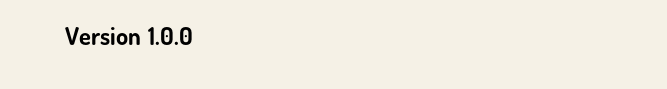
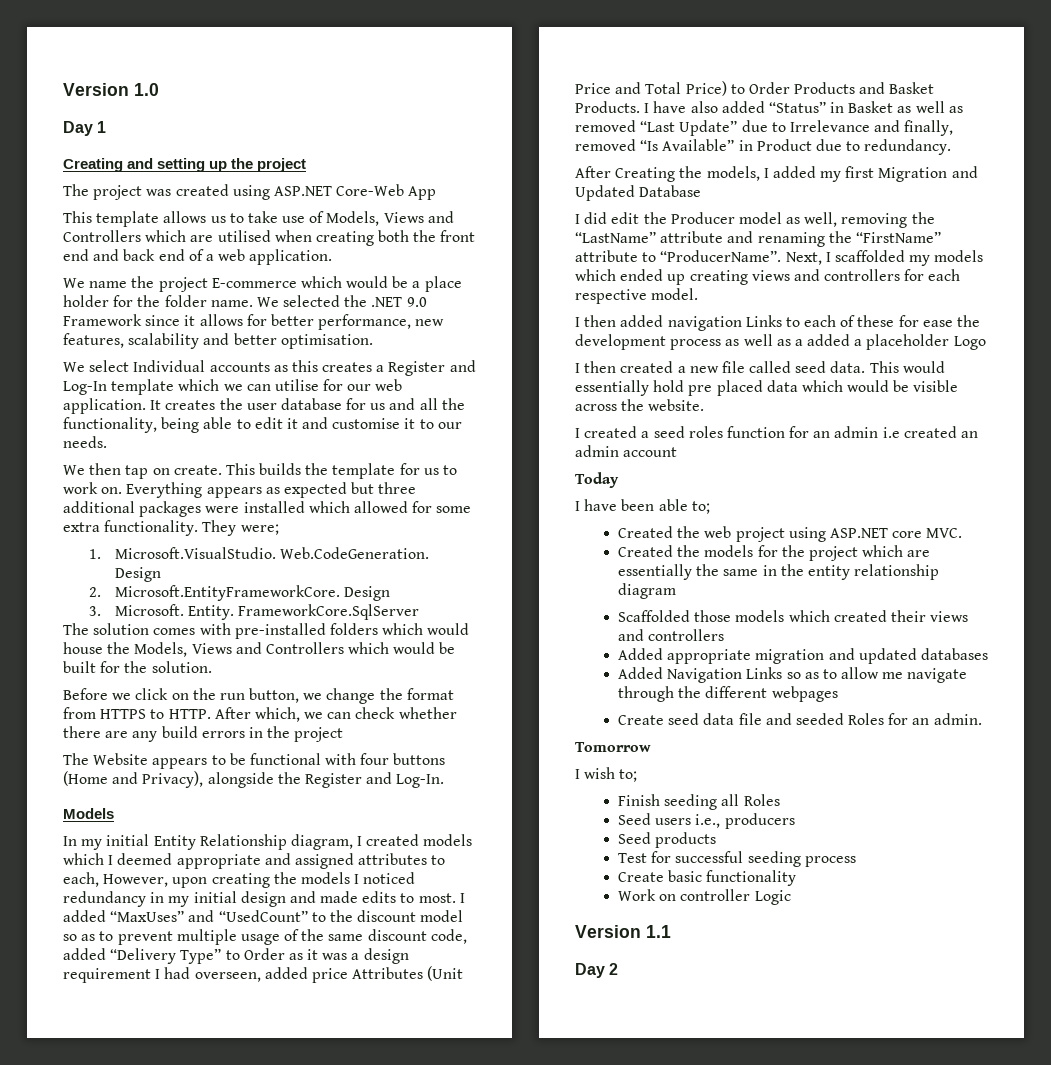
[65,27,193,45] Version 1.0.0 -> [63,83,159,96] [63,121,107,136] [63,158,307,172] [63,184,437,200] [63,211,454,227] [63,230,476,246] [63,249,333,265] [63,276,462,292] [63,295,427,307] [63,314,445,330] [63,333,373,349] [63,360,476,376] [63,379,403,395] [63,398,465,414] [63,417,462,433] [63,436,107,448] [63,463,458,479] [63,482,417,498] [63,501,472,517] [63,520,279,536] [88,547,430,559] [114,567,161,582] [88,585,391,601] [88,604,420,620] [63,623,470,639] [63,642,456,657] [63,661,212,673] [63,688,454,704] [63,707,457,722] [63,726,344,742] [63,753,446,769] [63,771,445,788] [63,808,114,819] [63,834,473,850] [63,853,446,869] [63,872,416,888] [63,891,465,907] [63,910,464,922] [63,929,467,945] [63,948,409,964] [63,966,464,983] [575,81,935,96] [575,101,963,113] [575,120,954,136] [575,139,952,155] [575,166,978,182] [575,185,702,201] [575,212,935,228] [575,231,941,247] [575,250,984,266] [575,269,961,285] [575,288,699,304] [575,315,981,331] [575,334,986,350] [575,361,945,373] [575,380,959,396] [575,399,705,411] [575,426,979,438] [575,445,678,457] [575,472,619,488] [575,499,710,514] [617,526,963,542] [617,545,931,561] [617,564,940,580] [617,583,676,599] [617,610,969,622] [617,629,725,641] [617,648,988,664] [617,667,968,683] [617,686,838,702] [617,713,982,725] [575,742,651,752] [575,767,638,782] [617,794,780,810] [617,813,795,829] [617,832,717,848] [617,851,856,867] [617,870,797,886] [617,889,791,905] [575,925,671,938] [575,963,619,978] Version 1.0 // Day 1 // Creating and setting up the project // The project was created using ASP.NET Core-Web App // This template allows us to take use of Models, Views and Controllers which are utilised when creating both the front end and back end of a web application. // We name the project E-commerce which would be a place holder for the folder name. We selected the .NET 9.0 Framework since it allows for better performance, new features, scalability and better optimisation. // We select Individual accounts as this creates a Register and Log-In template which we can utilise for our web application. It creates the user database for us and all the functionality, being able to edit it and customise it to our needs. // We then tap on create. This builds the template for us to work on. Everything appears as expected but three additional packages were installed which allowed for some extra functionality. They were; // 1. Microsoft.VisualStudio. Web.CodeGeneration. Design // 2. Microsoft.EntityFrameworkCore. Design // 3. Microsoft. Entity. FrameworkCore.SqlServer // The solution comes with pre-installed folders which would house the Models, Views and Controllers which would be built for the solution. // Before we click on the run button, we change the format from HTTPS to HTTP. After which, we can check whether there are any build errors in the project // The Website appears to be functional with four buttons (Home and Privacy), alongside the Register and Log-In. // Models // In my initial Entity Relationship diagram, I created models which I deemed appropriate and assigned attributes to each, However, upon creating the models I noticed redundancy in my initial design and made edits to most. I added “MaxUses” and “UsedCount” to the discount model so as to prevent multiple usage of the same discount code, added “Delivery Type” to Order as it was a design requirement I had overseen, added price Attributes (Unit Price and Total Price) to Order Products and Basket Products. I have also added “Status” in Basket as well as removed “Last Update” due to Irrelevance and finally, removed “Is Available” in Product due to redundancy. // After Creating the models, I added my first Migration and Updated Database // I did edit the Producer model as well, removing the “LastName” attribute and renaming the “FirstName” attribute to “ProducerName”. Next, I scaffolded my models which ended up creating views and controllers for each respective model. // I then added navigation Links to each of these for ease the development process as well as a added a placeholder Logo // I then created a new file called seed data. This would essentially hold pre placed data which would be visible across the website. // I created a seed roles function for an admin i.e created an admin account // Today // I have been able to; // Created the web project using ASP.NET core MVC. // Created the models for the project which are essentially the same in the entity relationship diagram // Scaffolded those models which created their views and controllers // Added appropriate migration and updated databases // Added Navigation Links so as to allow me navigate through the different webpages // Create seed data file and seeded Roles for an admin. // Tomorrow // I wish to; // Finish seeding all Roles // Seed users i.e., producers // Seed products // Test for successful seeding process // Create basic functionality // Work on controller Logic // Version 1.1 // Day 2

